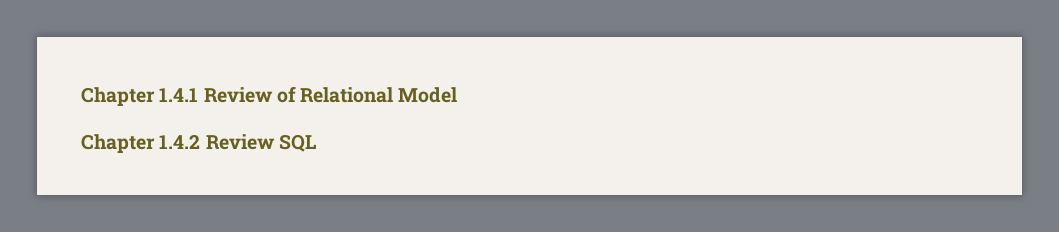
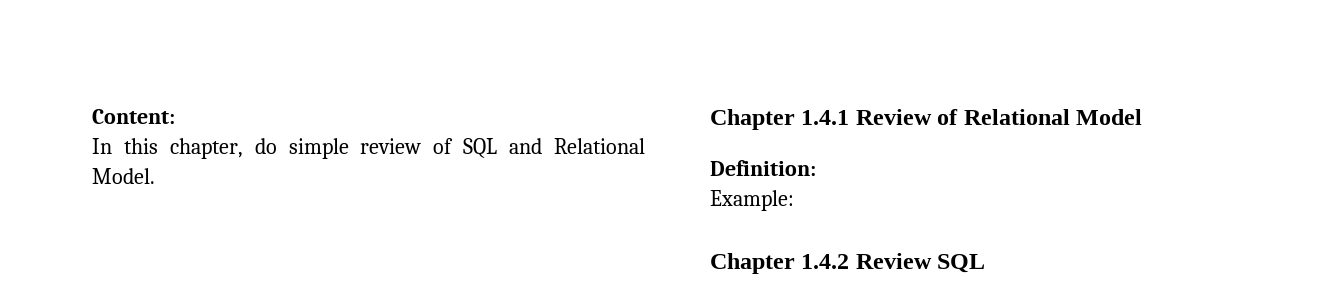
(81, 96) none -> [92,109,175,124] [92,138,646,159] [92,168,155,184] Content: // In this chapter, do simple review of SQL and Relational Model. //
(458, 95) none -> [710,160,816,176] [710,190,794,211] // Definition: // Example:

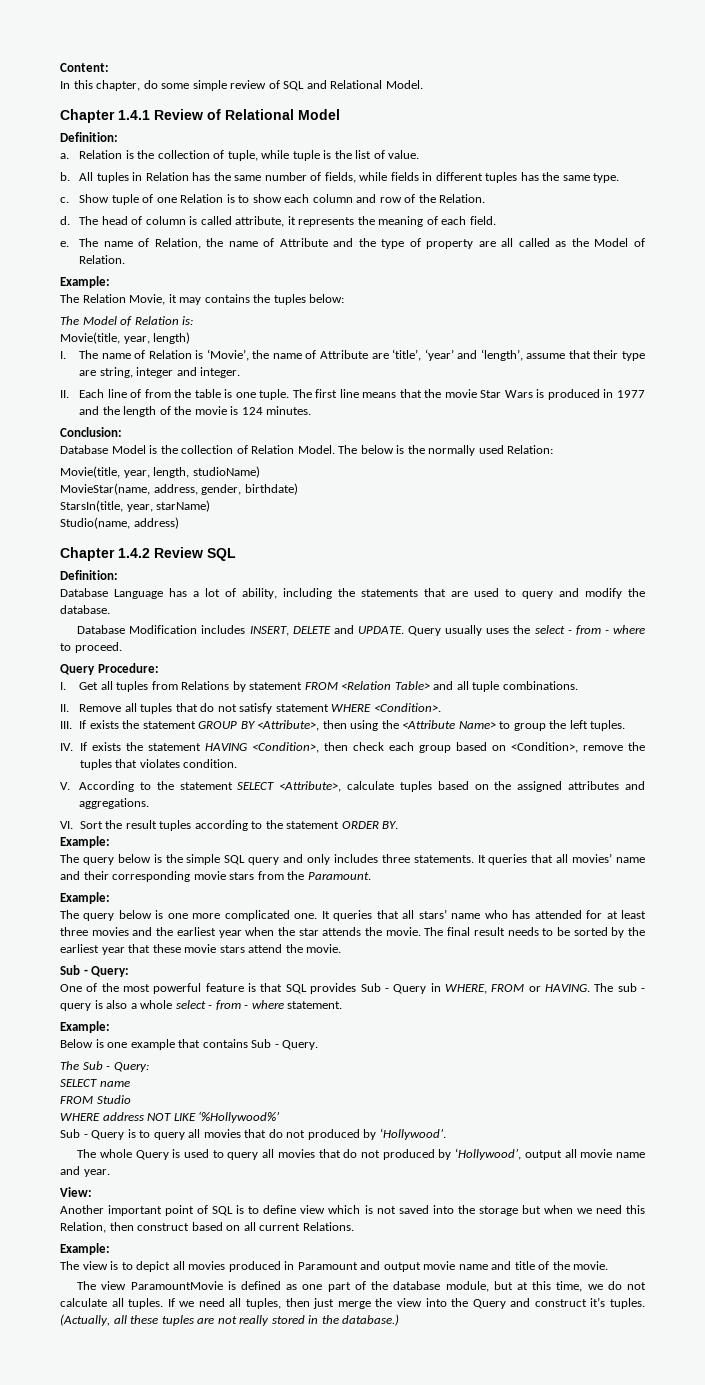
(277, 146) none -> [161,83,190,89] some
[710,190,794,211] [710,253,986,274] Example: // Chapter 1.4.2 Review SQL -> [60,150,420,161] [60,172,620,183] [60,194,486,205] [60,216,496,227] [60,238,646,249] [79,255,126,264] [60,276,110,288] [60,294,345,305] [60,316,194,326] [60,332,191,344] [60,349,645,361] [79,367,241,378] [60,389,646,400] [79,406,312,417] [60,427,122,437] [60,445,554,456] [60,466,260,478] [60,483,298,495] [60,500,211,512] [60,517,179,529] [60,547,236,561] [60,570,118,580] [60,588,645,599] [60,605,110,614] [77,625,645,636] [60,642,122,653] [60,663,159,675] [60,681,578,692] [60,703,441,714] [60,720,626,731] [60,742,645,753] [79,759,238,770] [60,781,645,792] [79,798,150,809] [60,820,399,831] [60,836,110,848] [60,853,646,865] [60,871,371,882] [60,892,110,904] [60,909,646,921] [60,927,645,938] [60,944,342,955] [60,965,130,977] [60,983,646,994] [60,1000,343,1011] [60,1021,110,1033] [60,1039,319,1050] [60,1061,149,1072] [60,1079,130,1087] [60,1095,131,1104] [60,1111,281,1123] [60,1128,446,1140] [77,1148,646,1160] [60,1166,110,1177] [60,1187,92,1197] [60,1205,645,1216] [60,1222,354,1233] [60,1243,110,1255] [60,1261,609,1272] [77,1281,646,1292] [60,1297,645,1309] [60,1314,400,1326] a. Relation is the collection of tuple, while tuple is the list of value. // b. All tuples in Relation has the same number of fields, while fields in different tuples has the same type. // c. Show tuple of one Relation is to show each column and row of the Relation. // d. The head of column is called attribute, it represents the meaning of each field. // e. The name of Relation, the name of Attribute and the type of property are all called as the Model of Relation. // Example: // The Relation Movie, it may contains the tuples below: // The Model of Relation is: // Movie(title, year, length) // I. The name of Relation is ‘Movie’, the name of Attribute are ‘title’, ‘year’ and ‘length’, assume that their type are string, integer and integer. // II. Each line of from the table is one tuple. The first line means that the movie Star Wars is produced in 1977 and the length of the movie is 124 minutes. // Conclusion: // Database Model is the collection of Relation Model. The below is the normally used Relation: // Movie(title, year, length, studioName) // MovieStar(name, address, gender, birthdate) // StarsIn(title, year, starName) // Studio(name, address) // Chapter 1.4.2 Review SQL // Definition: // Database Language has a lot of ability, including the statements that are used to query and modify the database. // Database Modification includes INSERT, DELETE and UPDATE. Query usually uses the select - from - where to proceed. // Query Procedure: // I. Get all tuples from Relations by statement FROM <Relation Table> and all tuple combinations. // II. Remove all tuples that do not satisfy statement WHERE <Condition>. // III. If exists the statement GROUP BY <Attribute>, then using the <Attribute Name> to group the left tuples. // IV. If exists the statement HAVING <Condition>, then check each group based on <Condition>, remove the tuples that violates condition. // V. According to the statement SELECT <Attribute>, calculate tuples based on the assigned attributes and aggregations. // VI. Sort the result tuples according to the statement ORDER BY. // Example: // The query below is the simple SQL query and only includes three statements. It queries that all movies’ name and their corresponding movie stars from the Paramount. // Example: // The query below is one more complicated one. It queries that all stars’ name who has attended for at least three movies and the earliest year when the star attends the movie. The final result needs to be sorted by the earliest year that these movie stars attend the movie. // Sub - Query: // One of the most powerful feature is that SQL provides Sub - Query in WHERE, FROM or HAVING. The sub - query is also a whole select - from - where statement. // Example: // Below is one example that contains Sub - Query. // The Sub - Query: // SELECT name // FROM Studio // WHERE address NOT LIKE ‘%Hollywood%’ // Sub - Query is to query all movies that do not produced by ‘Hollywood’. // The whole Query is used to query all movies that do not produced by ‘Hollywood’, output all movie name and year. // View: // Another important point of SQL is to define view which is not saved into the storage but when we need this Relation, then construct based on all current Relations. // Example: // The view is to depict all movies produced in Paramount and output movie name and title of the movie. // The view ParamountMovie is defined as one part of the database module, but at this time, we do not calculate all tuples. If we need all tuples, then just merge the view into the Query and construct it’s tuples. (Actually, all these tuples are not really stored in the database.)

